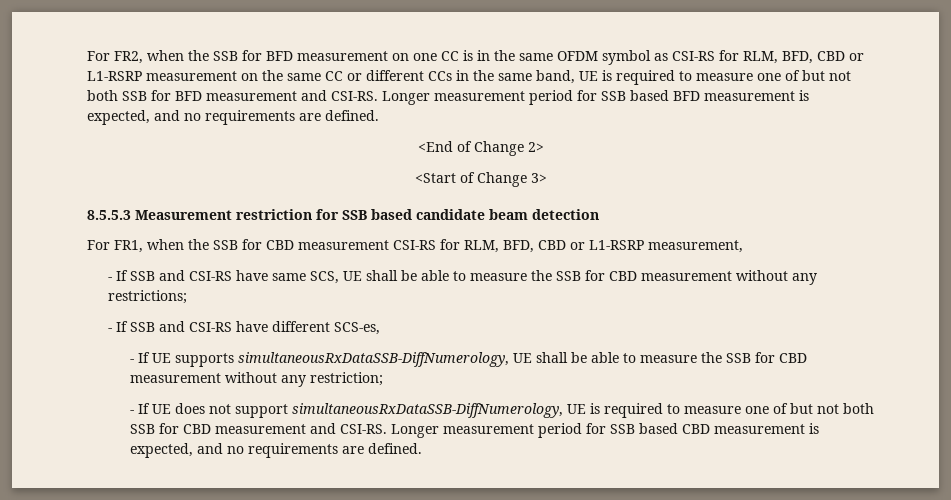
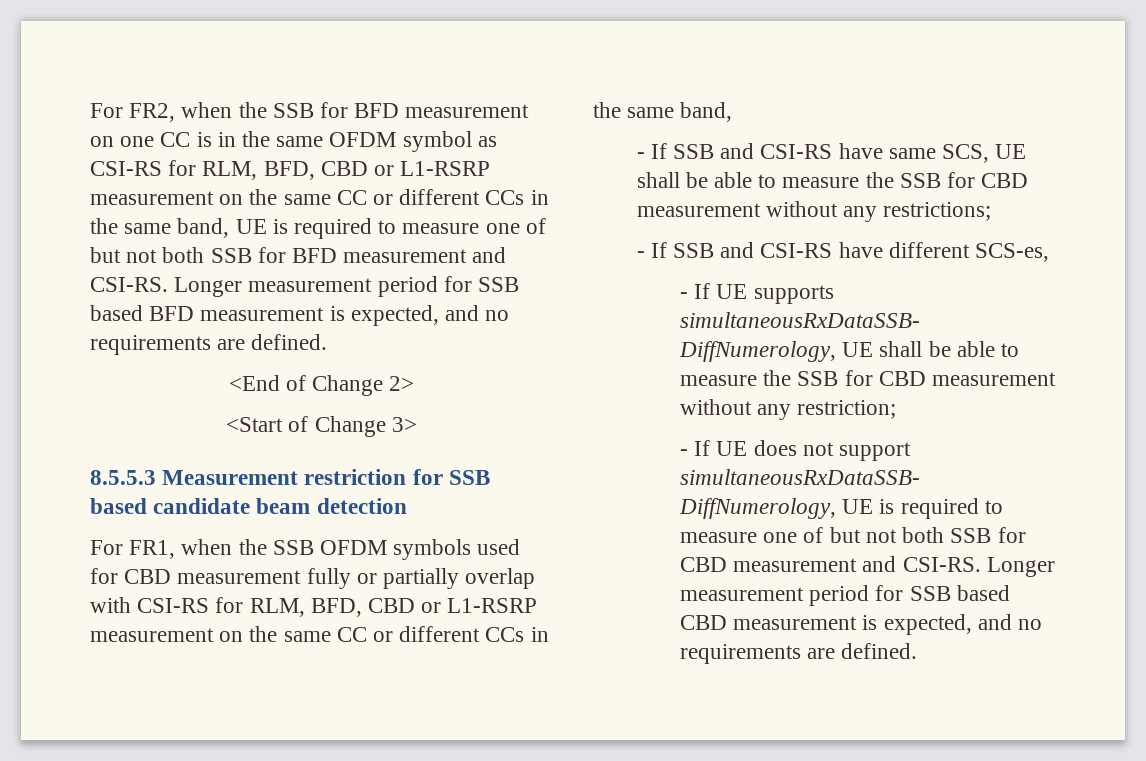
[242,239,743,253] for CBD measurement CSI-RS for RLM, BFD, CBD or L1-RSRP measurement, -> [320,539,521,560] [90,568,536,589] [90,597,538,617] [90,626,549,642] [593,102,733,122] OFDM symbols used for CBD measurement fully or partially overlap with CSI-RS for RLM, BFD, CBD or L1-RSRP measurement on the same CC or different CCs in the same band,

